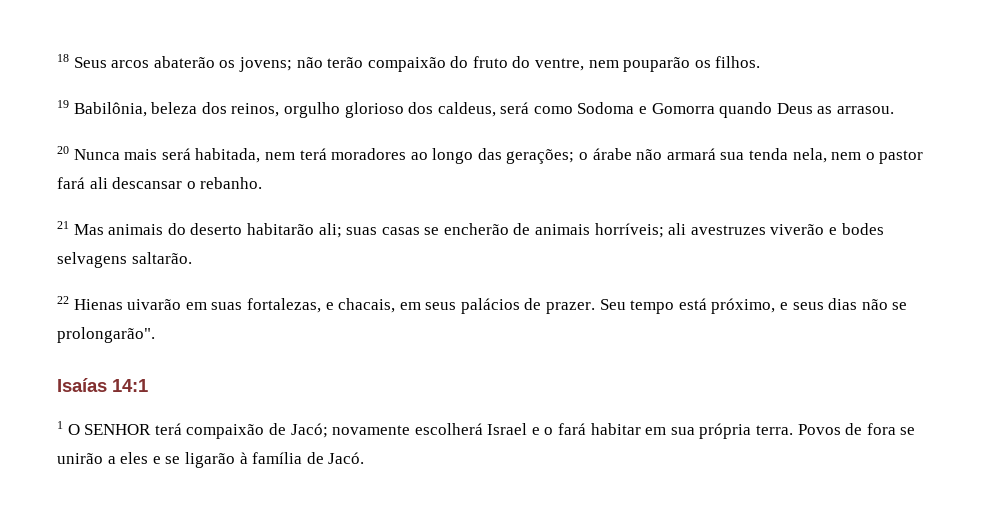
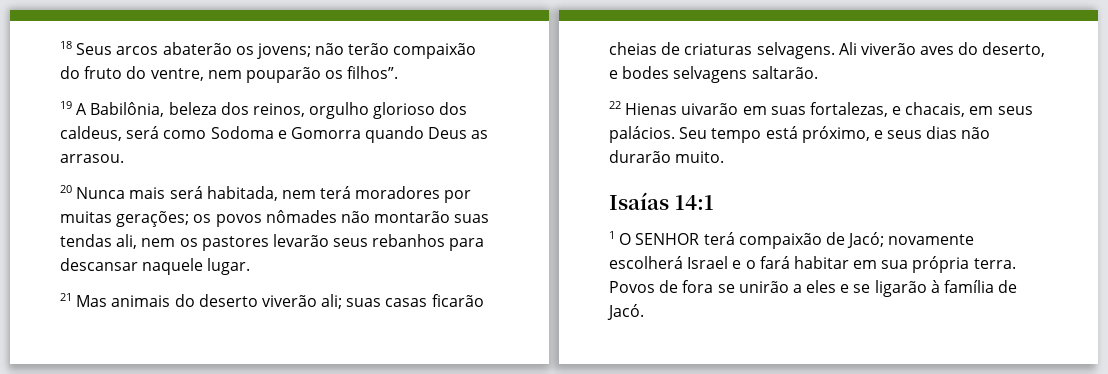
[715,56,761,68] filhos. -> [347,66,399,79] filhos”.
(69, 104) none -> [76,103,88,115] A
[410,148,924,164] [57,177,263,189] ao longo das gerações; o árabe não armará sua tenda nela, nem o pastor fará ali descansar o rebanho. -> [444,190,472,203] [60,210,490,227] [60,234,485,251] [60,258,251,275] por muitas gerações; os povos nômades não montarão suas tendas ali, nem os pastores levarão seus rebanhos para descansar naquele lugar.
[246,223,314,235] habitarão -> [261,295,317,307] viverão
[424,223,825,238] se encherão de animais horríveis; ali avestruzes viverão -> [431,294,484,307] [609,42,1046,59] ficarão cheias de criaturas selvagens. Ali viverão aves do deserto,
[460,298,596,314] palácios de prazer. -> [609,126,675,143] palácios.
[892,302,908,310] [57,327,155,343] se prolongarão". -> [609,150,725,163] durarão muito.

